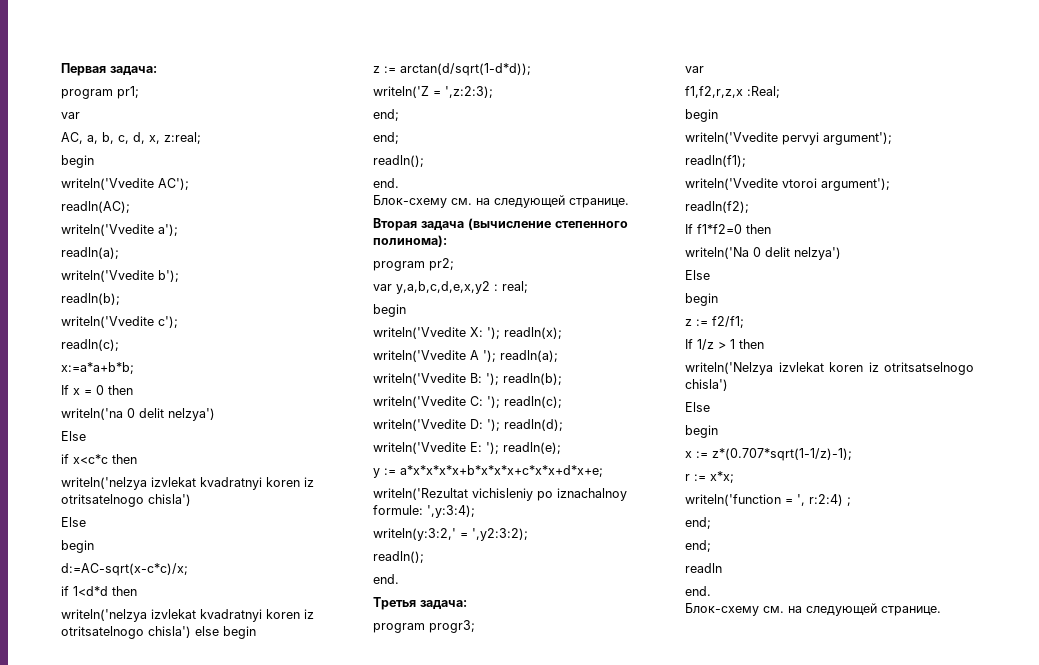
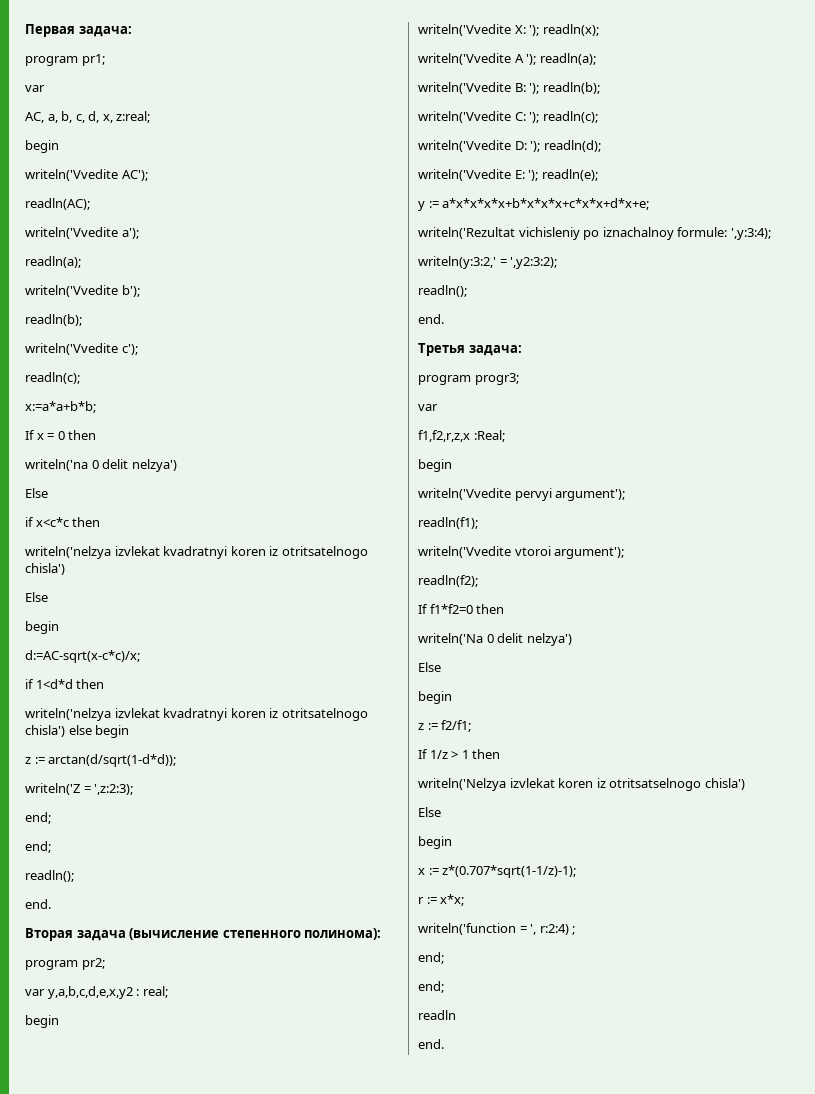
[373,195,629,208] // Блок-схему см. на следующей странице. -> (51, 904) none
[685,603,941,616] // Блок-схему см. на следующей странице. -> (444, 1044) none

